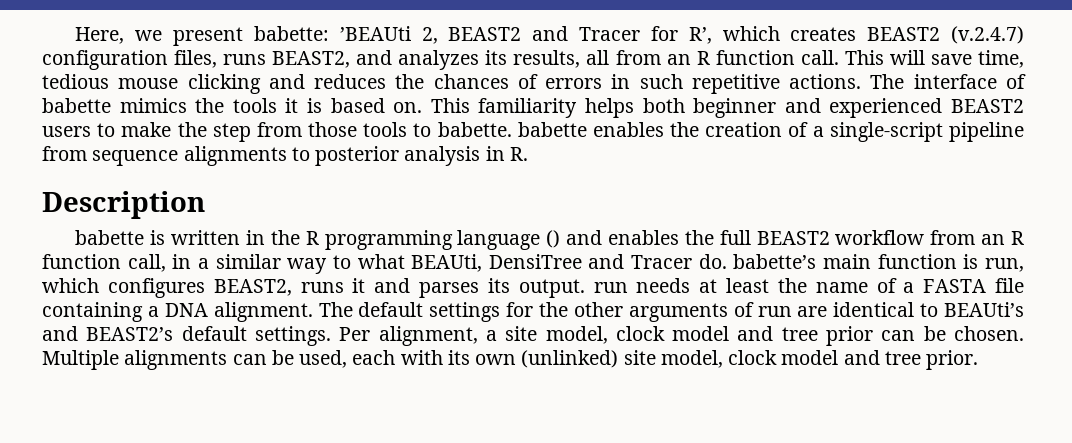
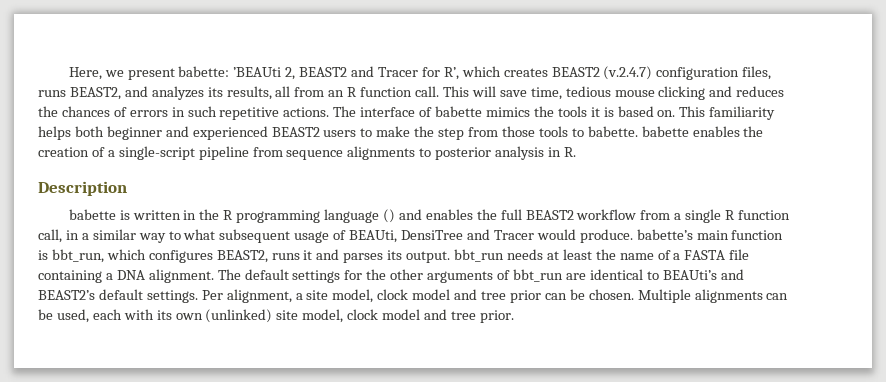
[981,234,1006,245] an -> [674,209,722,223] a single
(405, 261) none -> [219,229,347,243] subsequent usage of
[698,254,727,269] do. -> [536,229,633,243] would produce.
[984,258,1024,272] run, -> [51,249,104,263] bbt_run,
[593,282,628,293] run -> [454,249,505,262] bbt_run
[757,306,792,317] run -> [512,269,563,282] bbt_run

